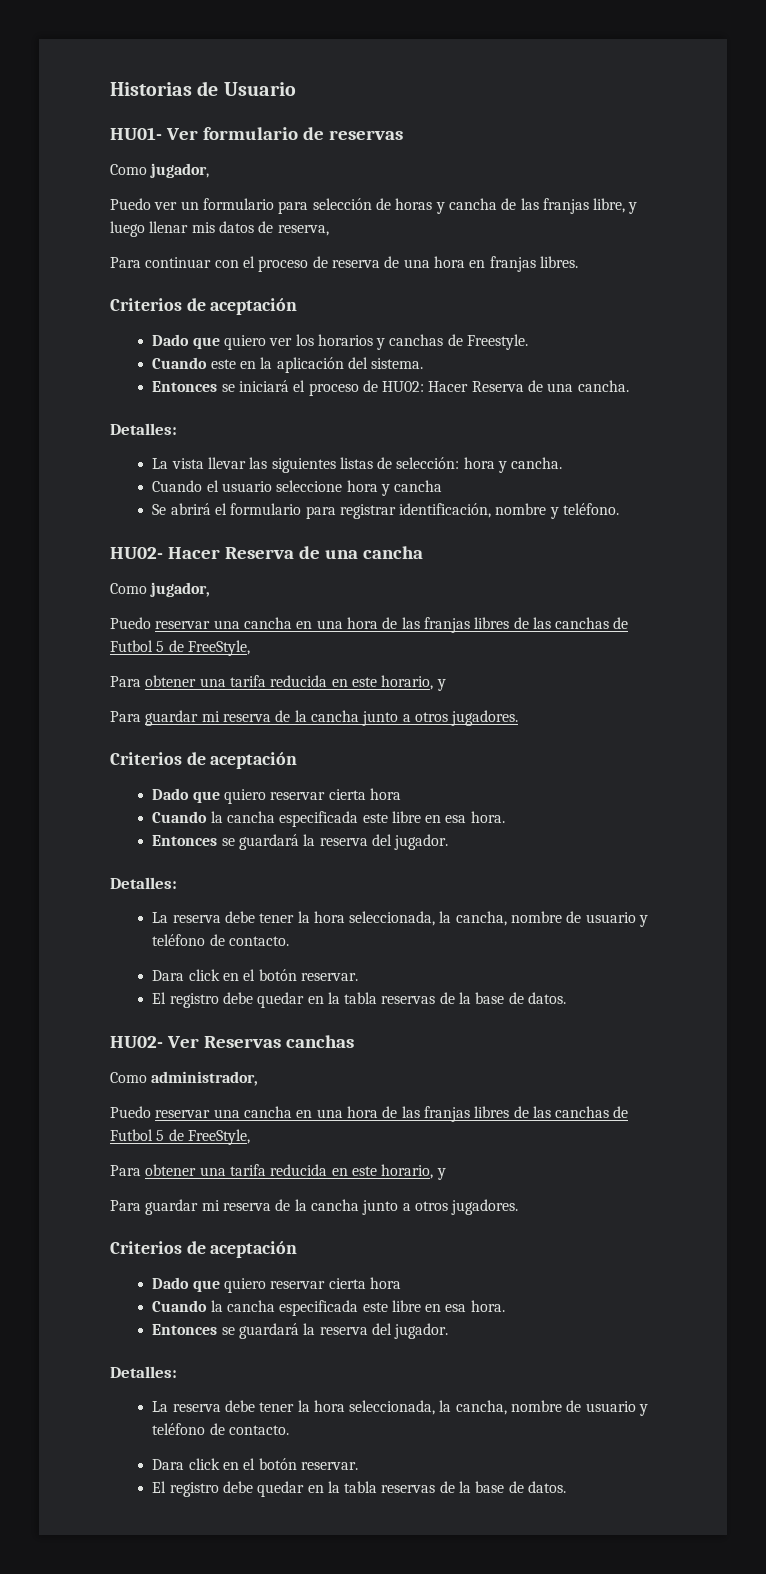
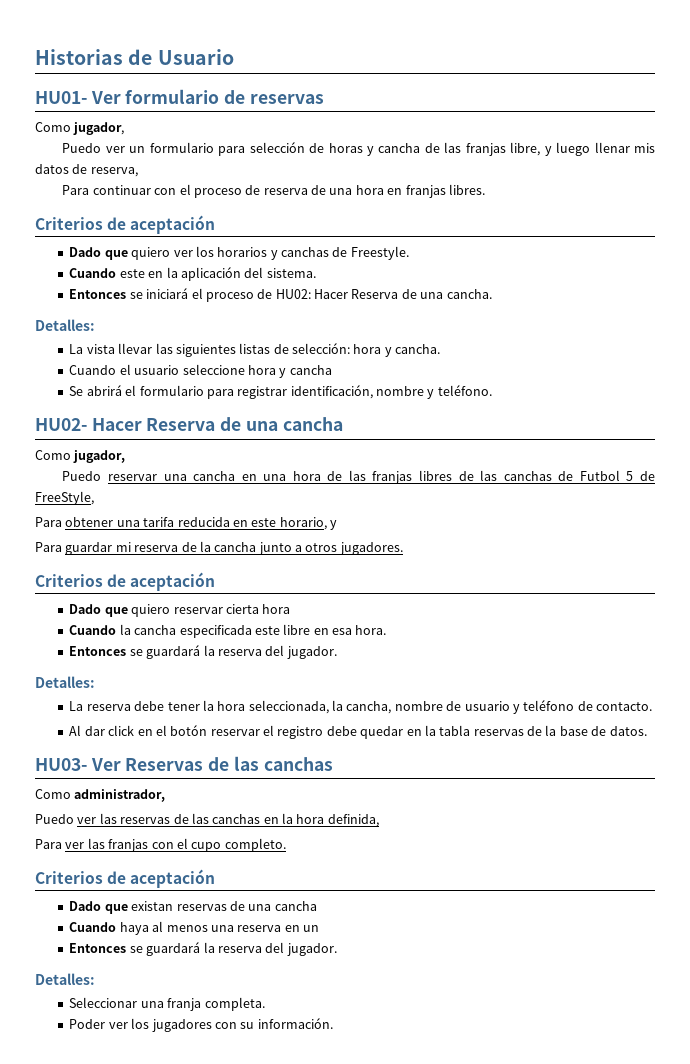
[152,969,358,981] [152,992,167,1004] Dara click en el botón reservar. // El -> [69,725,275,736] Al dar click en el botón reservar el
[110,1036,163,1048] HU02- -> [35,758,87,771] HU03-
(281, 1042) none -> [208,756,259,771] de las
[155,1106,629,1122] [110,1129,250,1145] [110,1164,446,1180] [110,1199,519,1215] [110,1241,298,1258] [152,1277,401,1293] [152,1300,505,1316] [152,1323,449,1339] [110,1366,177,1378] [152,1400,649,1416] [152,1423,289,1435] [152,1458,358,1470] [152,1481,567,1497] reservar una cancha en una hora de las franjas libres de las canchas de Futbol 5 de FreeStyle, // Para obtener una tarifa reducida en este horario, y // Para guardar mi reserva de la cancha junto a otros jugadores. // Criterios de aceptación // Dado que quiero reservar cierta hora // Cuando la cancha especificada este libre en esa hora. // Entonces se guardará la reserva del jugador. // Detalles: // La reserva debe tener la hora seleccionada, la cancha, nombre de usuario y teléfono de contacto. // Dara click en el botón reservar. // El registro debe quedar en la tabla reservas de la base de datos. -> [77,813,379,827] [35,838,286,852] [35,869,216,888] [69,901,317,914] [69,921,320,935] [69,942,337,956] [35,973,95,985] [69,997,265,1011] [69,1018,333,1032] ver las reservas de las canchas en la hora definida, // Para ver las franjas con el cupo completo. // Criterios de aceptación // Dado que existan reservas de una cancha // Cuando haya al menos una reserva en un // Entonces se guardará la reserva del jugador. // Detalles: // Seleccionar una franja completa. // Poder ver los jugadores con su información.

